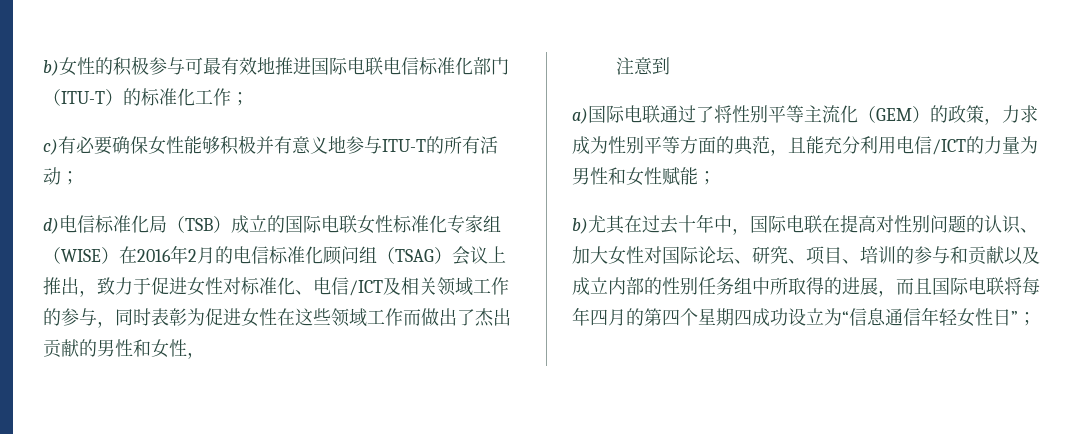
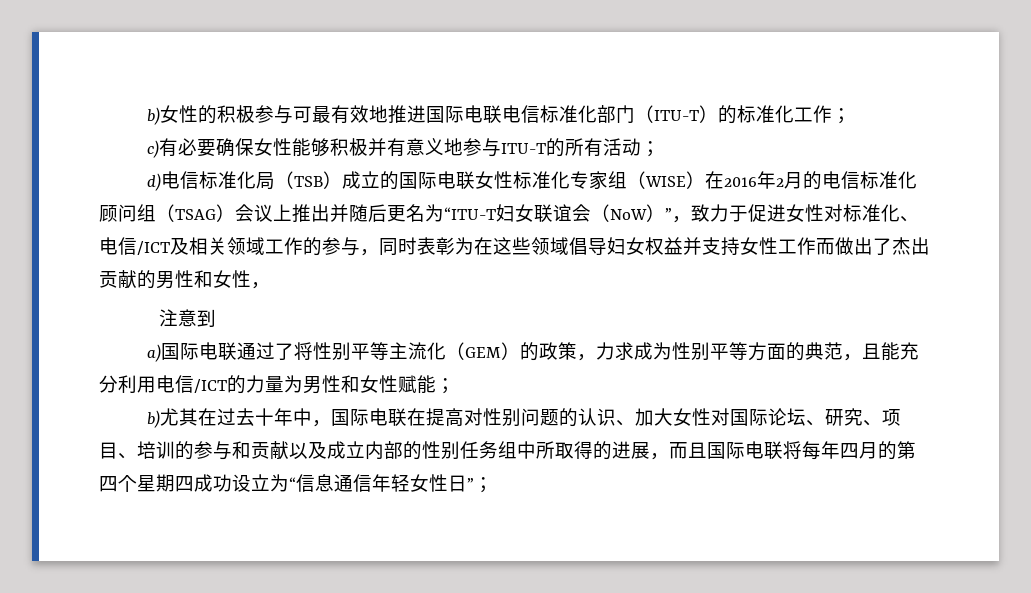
(79, 286) none -> [330,204,672,222] 并随后更名为“ITU-T妇女联谊会（NoW）”
[205,308,277,327] 促进女性 -> (474, 246) none
(367, 317) none -> [569,237,778,256] 倡导妇女权益并支持女性

